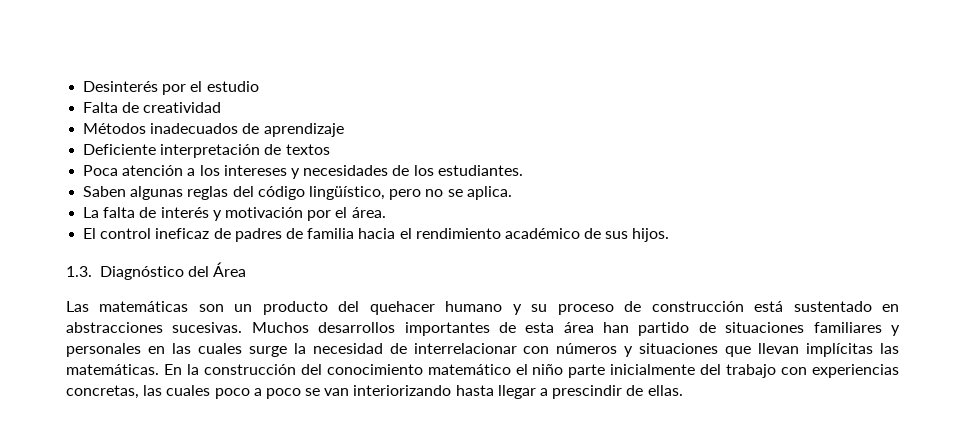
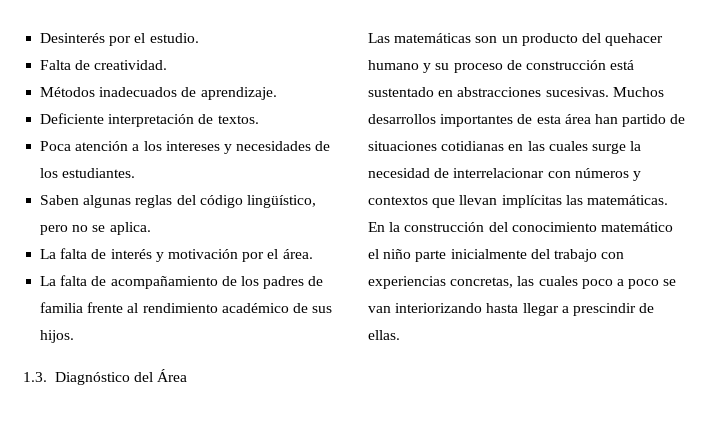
[206,81,259,92] estudio -> [149,33,199,43] estudio.
[143,102,222,113] creatividad -> [94,60,168,70] creatividad.
[263,123,344,137] aprendizaje -> [200,87,277,100] aprendizaje.
[285,144,330,155] textos -> [217,115,259,124] textos.
[83,228,231,239] El control ineficaz de -> [40,275,259,289] La falta de acompañamiento de los
[358,228,412,239] hacia el -> [87,302,139,313] frente al
[813,322,900,336] [66,343,141,357] familiares y personales -> [441,141,505,151] cotidianas
[639,343,719,354] situaciones -> [368,196,428,205] contextos

